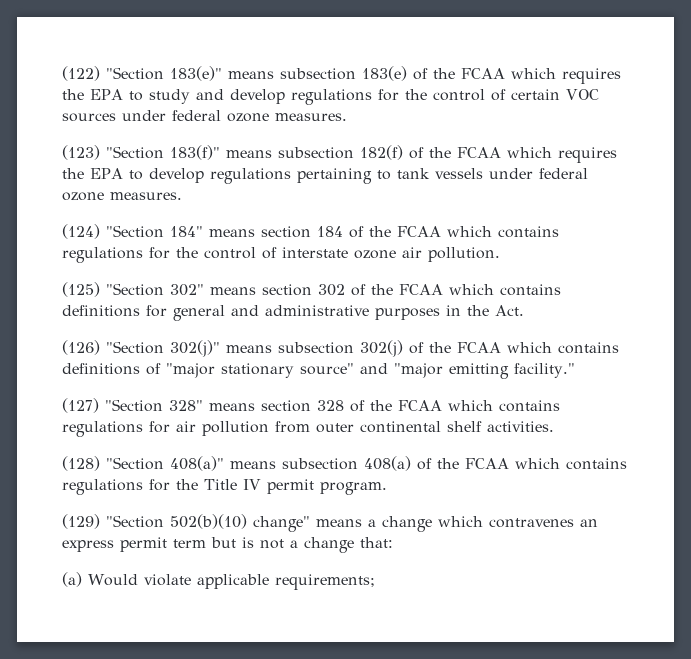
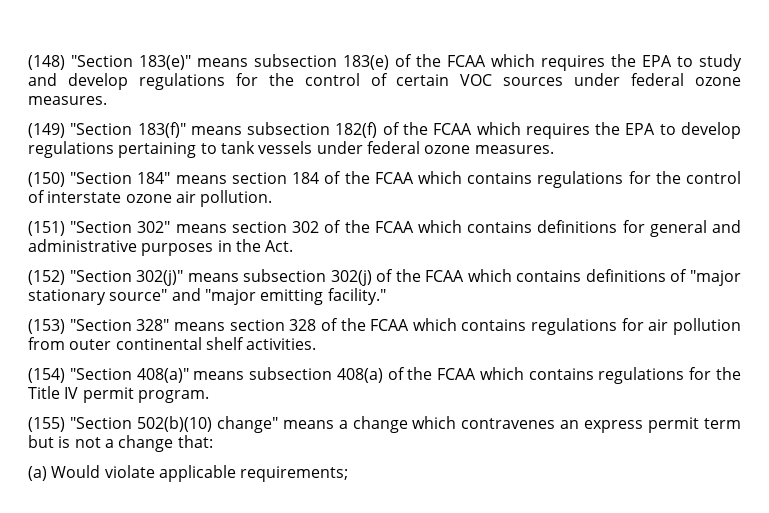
[62,66,100,81] (122) -> [28,55,65,70] (148)
[62,145,100,160] (123) -> [28,123,65,138] (149)
[62,224,100,239] (124) -> [28,172,65,187] (150)
[62,282,100,297] (125) -> [28,221,65,236] (151)
[62,340,100,355] (126) -> [28,270,65,285] (152)
[62,398,99,413] (127) -> [28,319,65,334] (153)
[62,456,100,471] (128) -> [28,368,65,383] (154)
[62,514,100,529] (129) -> [28,417,65,432] (155)

